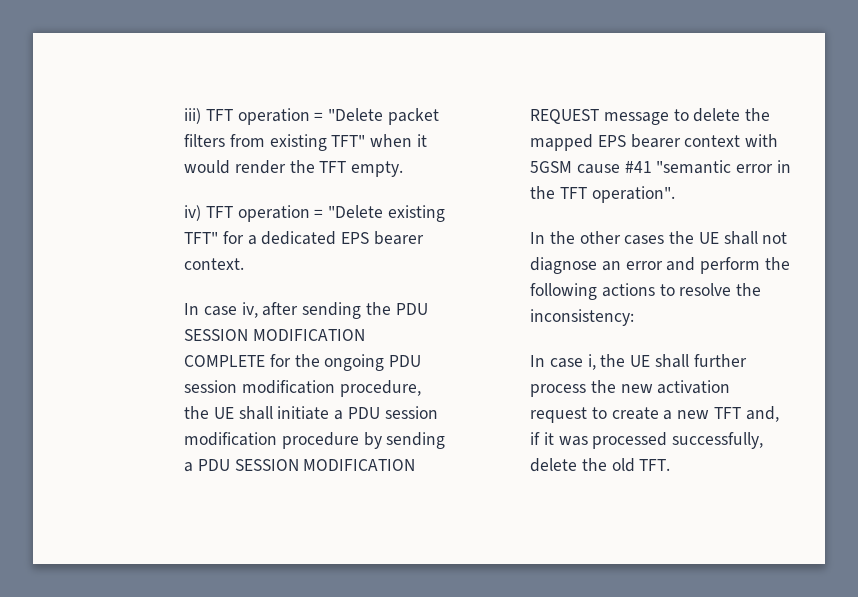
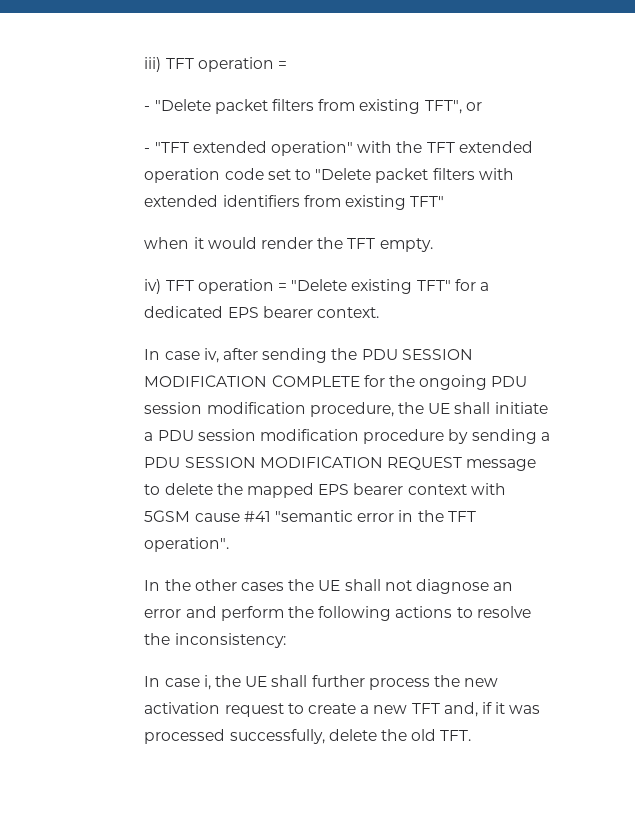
(324, 116) none -> [144,106,151,111] // -
[331,135,366,147] TFT" -> [424,100,482,114] [144,141,533,156] [144,168,514,183] [144,195,445,210] TFT", or // - "TFT extended operation" with the TFT extended operation code set to "Delete packet filters with extended identifiers from existing TFT" //

